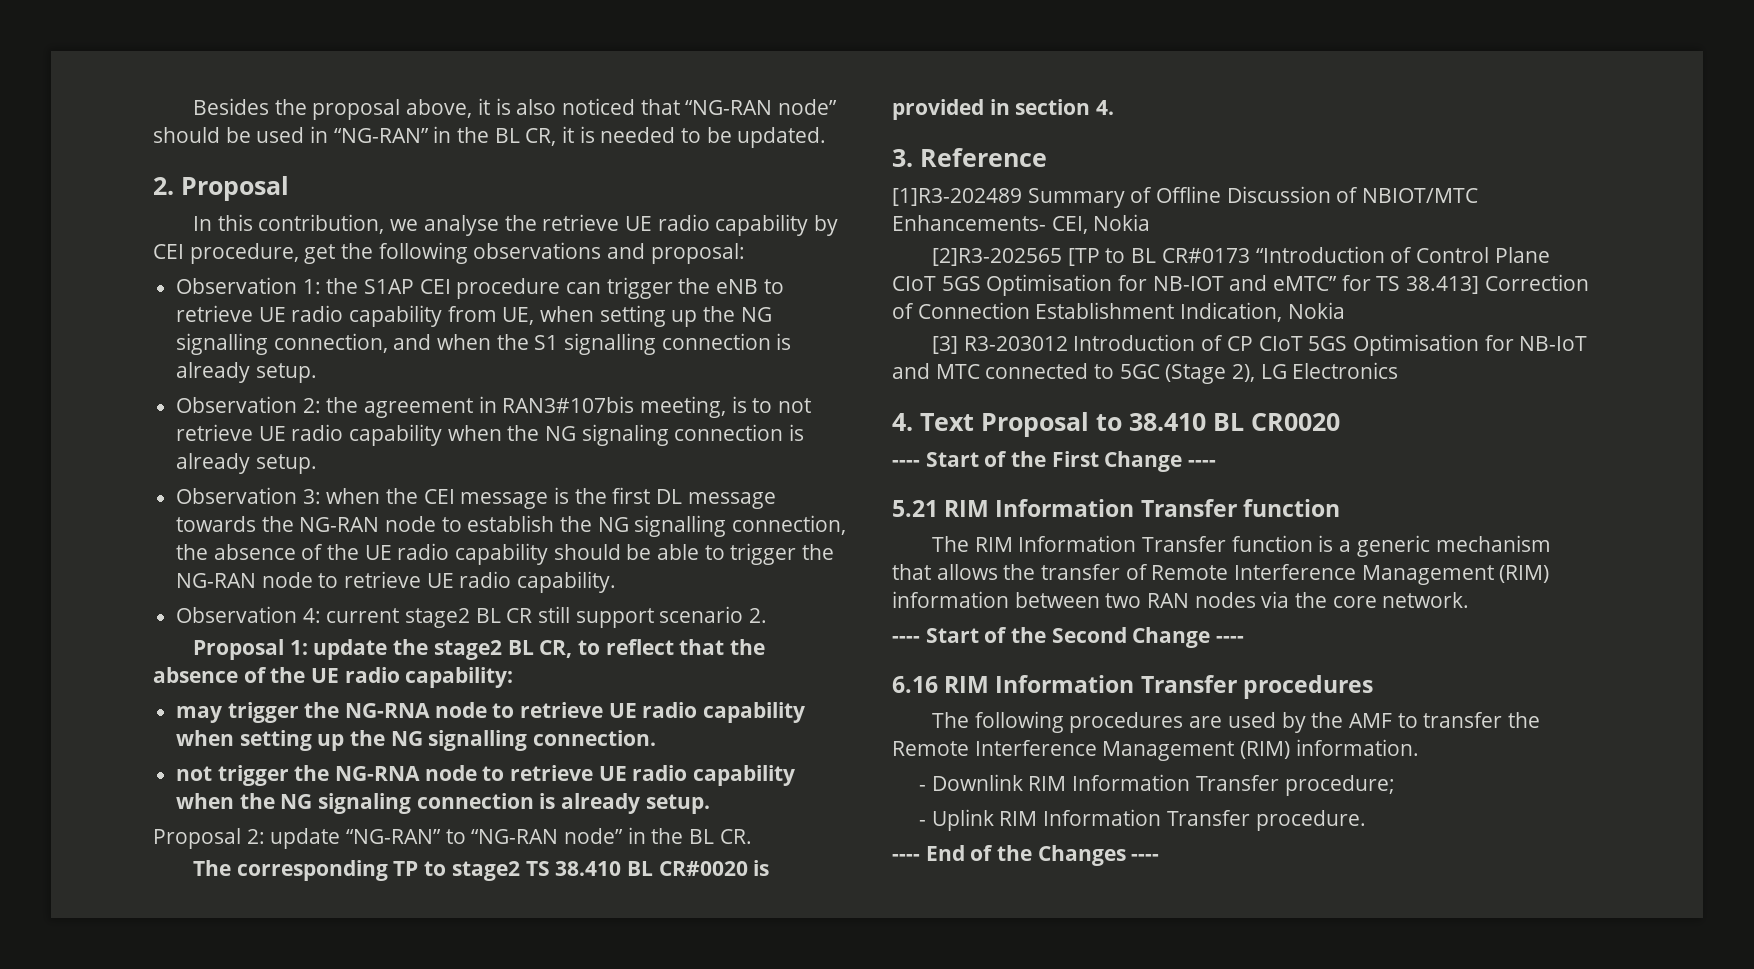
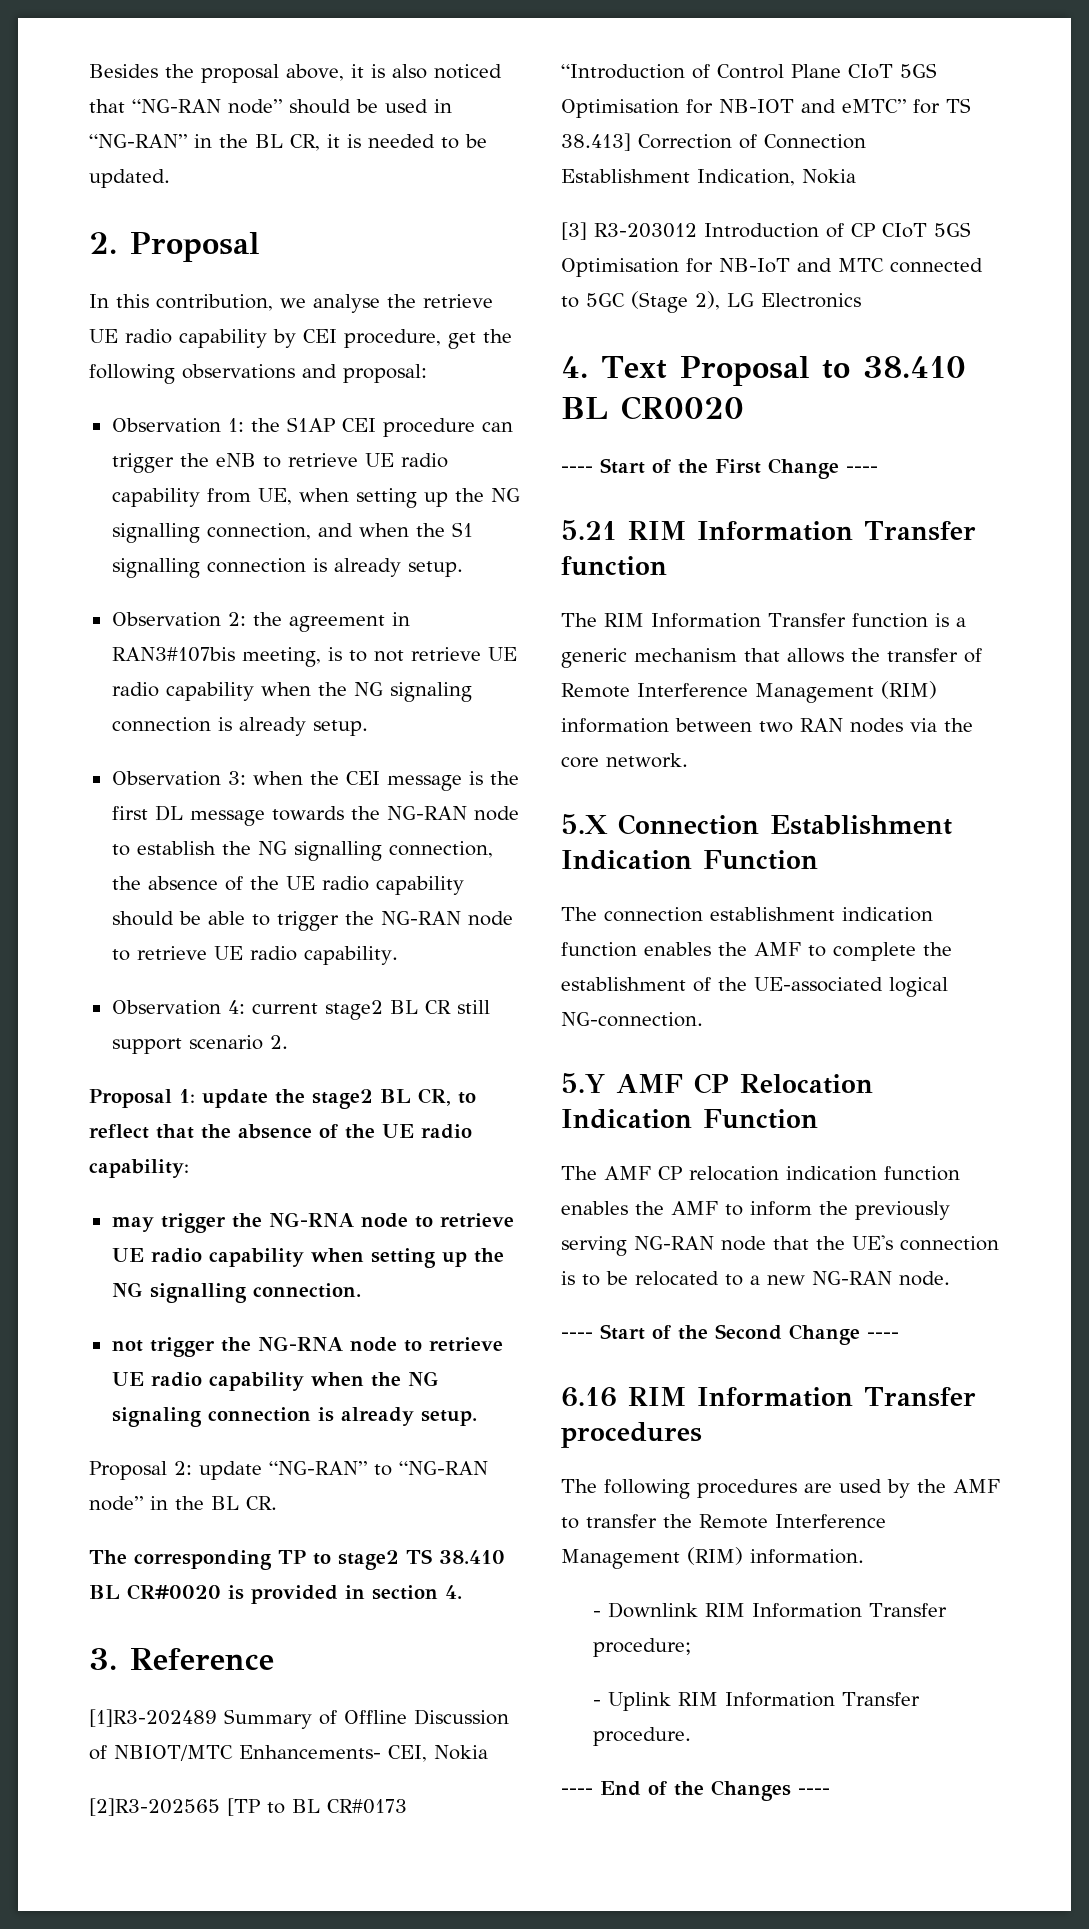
(1470, 600) none -> [561,814,952,835] [561,850,818,870] [561,907,933,922] [561,942,952,961] [561,977,948,997] [561,1012,703,1027] [561,1073,873,1094] [561,1109,818,1129] [561,1166,960,1181] [561,1201,950,1220] [561,1235,999,1256] [561,1271,950,1286] // 5.X Connection Establishment Indication Function // The connection establishment indication function enables the AMF to complete the establishment of the UE-associated logical NG-connection. // 5.Y AMF CP Relocation Indication Function // The AMF CP relocation indication function enables the AMF to inform the previously serving NG-RAN node that the UE's connection is to be relocated to a new NG-RAN node.

